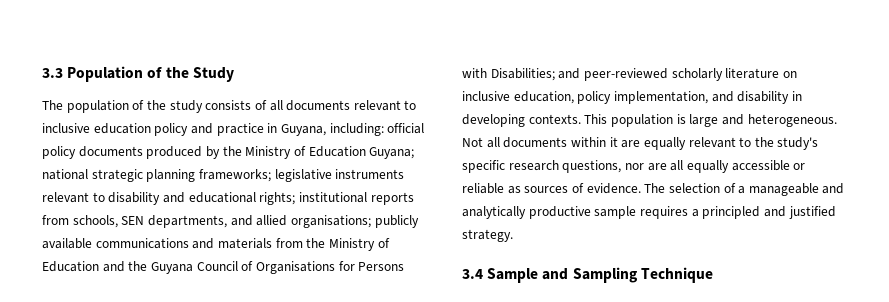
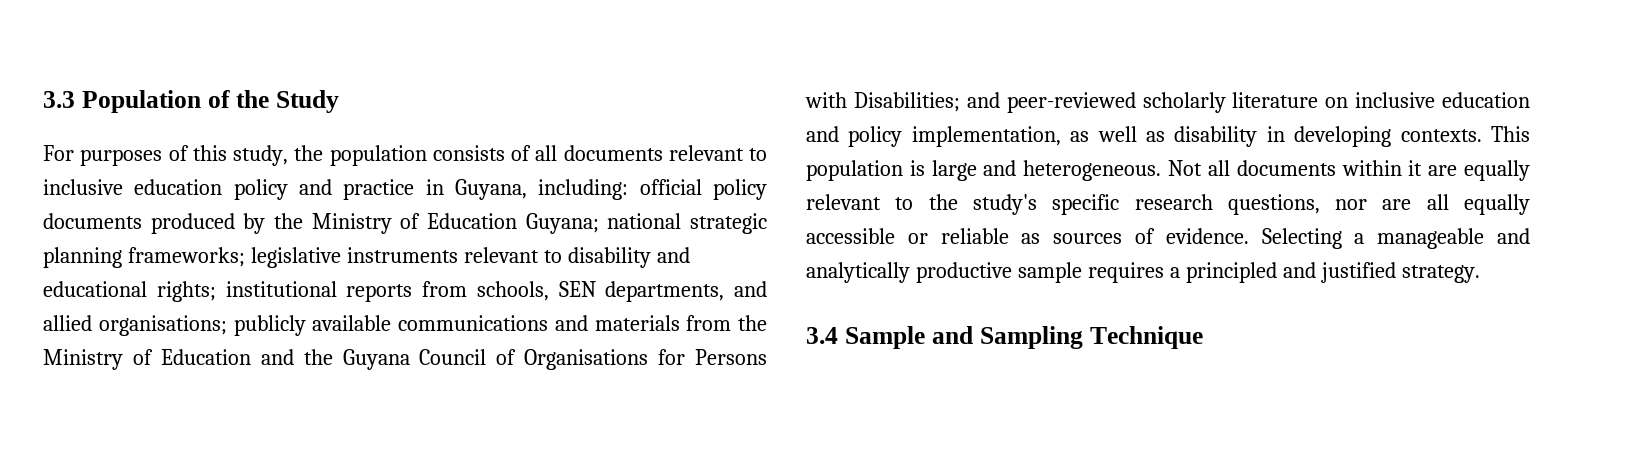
[42,100,203,113] The population of the study -> [43,145,427,166] For purposes of this study, the population
[513,91,734,104] education, policy implementation, and -> [1442,92,1530,108] [806,126,1165,147] education and policy implementation, as well as
[644,183,736,193] The selection of -> [1261,228,1342,249] Selecting

